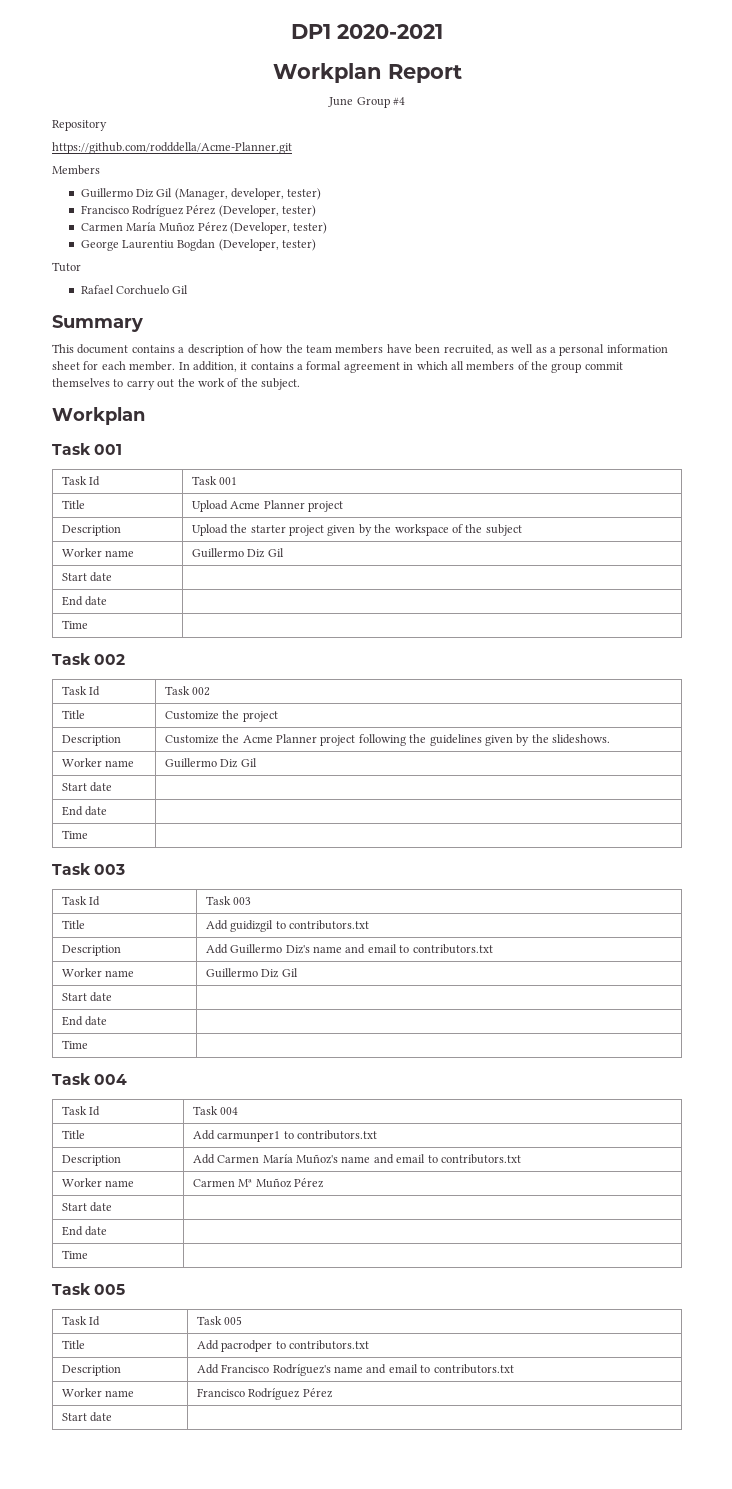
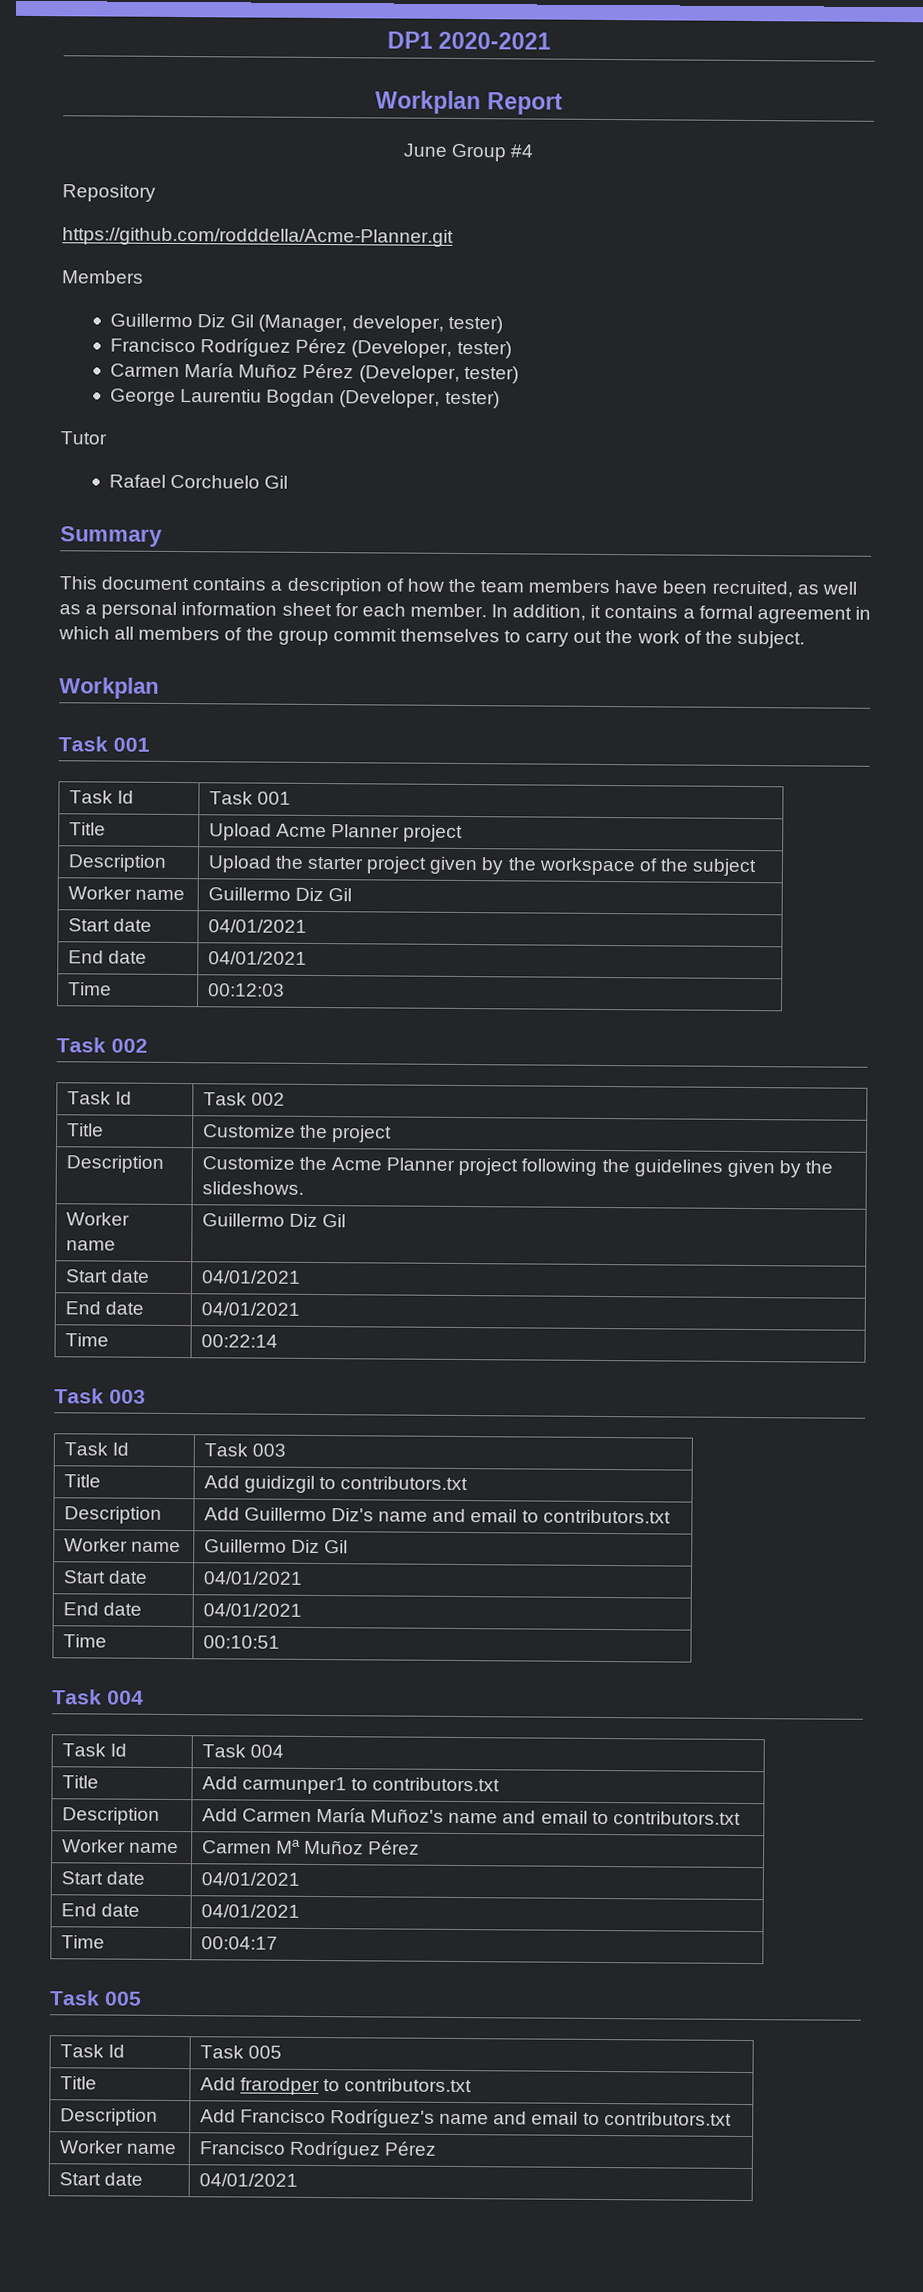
[61,596,108,606] [61,620,88,629] // End date | // Time | -> [207,919,307,933] [67,950,147,964] [207,951,307,965] [67,982,112,996] [207,983,285,997] 04/01/2021 // End date | 04/01/2021 // Time | 00:12:03
[61,806,108,816] [61,830,88,839] // End date | // Time | -> [201,1270,301,1284] [64,1301,144,1315] [200,1302,300,1316] [64,1333,109,1347] [200,1334,278,1348] 04/01/2021 // End date | 04/01/2021 // Time | 00:22:14
[61,1016,108,1026] [61,1040,88,1049] // End date | // Time | -> [202,1571,303,1585] [62,1602,142,1616] [202,1603,302,1617] [62,1634,107,1648] [202,1635,280,1649] 04/01/2021 // End date | 04/01/2021 // Time | 00:10:51
[61,1226,108,1236] [61,1250,88,1259] // End date | // Time | -> [200,1872,300,1886] [60,1903,140,1917] [200,1904,300,1918] [60,1935,105,1949] [200,1936,278,1950] 04/01/2021 // End date | 04/01/2021 // Time | 00:04:17
[221,1340,273,1352] pacrodper -> [239,2077,320,2096] frarodper
(113, 1417) none -> [198,2173,298,2187] 04/01/2021

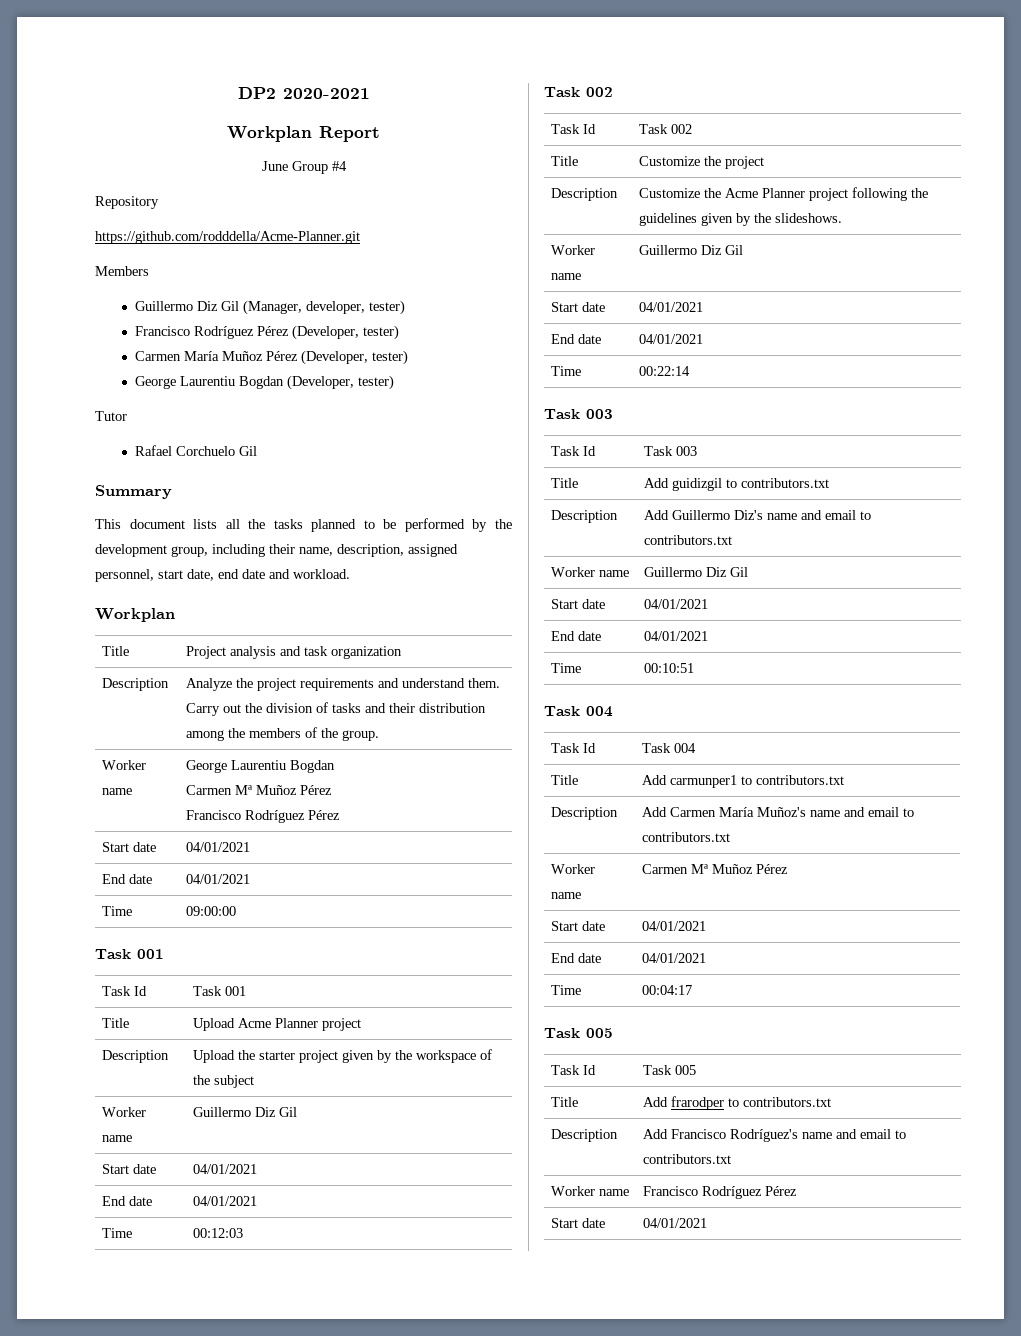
[386,31,433,49] DP1 -> [237,87,276,99] DP2
[192,577,857,598] [59,601,871,624] [58,626,805,649] [59,677,159,699] contains a description of how the team members have been recruited, as well as a personal information sheet for each member. In addition, it contains a formal agreement in which all members of the group commit themselves to carry out the work of the subject. // Workplan -> [193,518,513,532] [95,544,458,557] [95,569,350,582] [95,608,175,622] [102,646,130,656] [186,646,403,659] [102,678,170,691] [186,678,501,691] [186,702,487,716] [186,727,380,741] [102,760,147,770] [102,788,133,795] [186,760,336,773] [186,785,333,795] [186,810,341,823] [102,842,157,852] [186,842,251,852] [102,874,153,884] [186,874,251,884] [102,906,133,916] [186,906,237,916] lists all the tasks planned to be performed by the development group, including their name, description, assigned personnel, start date, end date and workload. // Workplan // Title | Project analysis and task organization // Description | Analyze the project requirements and understand them. Carry out the division of tasks and their distribution among the members of the group. // Worker name | George Laurentiu Bogdan // Carmen Mª Muñoz Pérez // Francisco Rodríguez Pérez // Start date | 04/01/2021 // End date | 04/01/2021 // Time | 09:00:00

